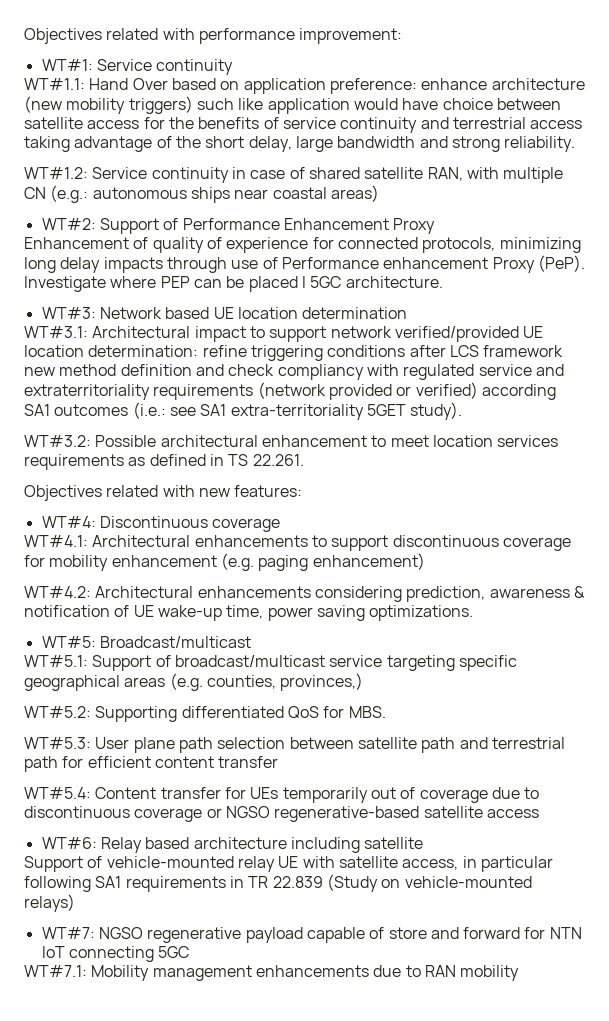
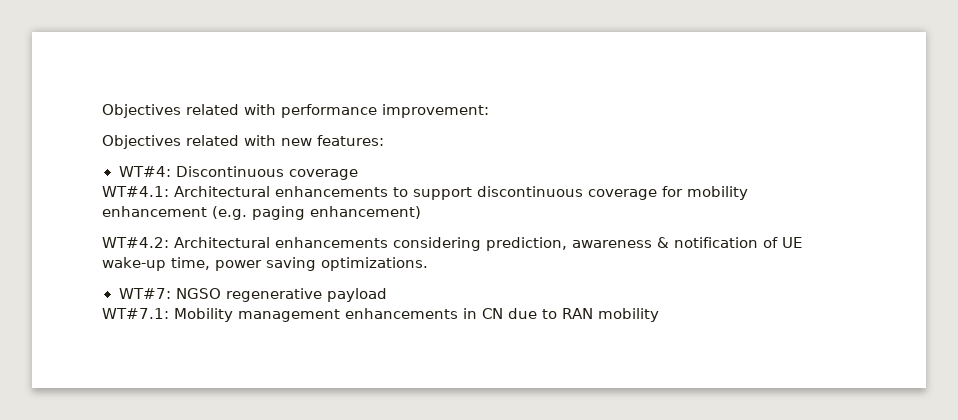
[41,59,234,75] [24,78,585,94] [24,96,561,114] [24,117,583,133] [24,136,576,152] [24,167,564,183] [24,185,379,203] [41,218,436,234] [24,237,581,253] [24,255,585,273] [24,276,443,292] [41,307,408,319] [24,326,544,342] [24,345,564,361] [24,364,564,380] [24,382,556,400] [24,402,463,420] [24,435,559,447] [24,454,304,470] // WT#1: Service continuity // WT#1.1: Hand Over based on application preference: enhance architecture (new mobility triggers) such like application would have choice between satellite access for the benefits of service continuity and terrestrial access taking advantage of the short delay, large bandwidth and strong reliability. // WT#1.2: Service continuity in case of shared satellite RAN, with multiple CN (e.g.: autonomous ships near coastal areas) // WT#2: Support of Performance Enhancement Proxy // Enhancement of quality of experience for connected protocols, minimizing long delay impacts through use of Performance enhancement Proxy (PeP). Investigate where PEP can be placed I 5GC architecture. // WT#3: Network based UE location determination // WT#3.1: Architectural impact to support network verified/provided UE location determination: refine triggering conditions after LCS framework new method definition and check compliancy with regulated service and extraterritoriality requirements (network provided or verified) according SA1 outcomes (i.e.: see SA1 extra-territoriality 5GET study). // WT#3.2: Possible architectural enhancement to meet location services requirements as defined in TS 22.261. -> (489, 111) none
[41,636,251,648] [24,655,517,671] [24,673,364,691] [24,706,386,722] [24,737,565,753] [24,756,279,772] [24,787,540,803] [24,806,539,822] [41,837,424,853] [24,856,553,872] [24,874,532,892] [24,894,75,912] [41,927,582,943] [41,946,190,962] WT#5: Broadcast/multicast // WT#5.1: Support of broadcast/multicast service targeting specific geographical areas (e.g. counties, provinces,) // WT#5.2: Supporting differentiated QoS for MBS. // WT#5.3: User plane path selection between satellite path and terrestrial path for efficient content transfer // WT#5.4: Content transfer for UEs temporarily out of coverage due to discontinuous coverage or NGSO regenerative-based satellite access // WT#6: Relay based architecture including satellite // Support of vehicle-mounted relay UE with satellite access, in particular following SA1 requirements in TR 22.839 (Study on vehicle-mounted relays) // WT#7: NGSO regenerative payload capable of store and forward for NTN IoT connecting 5GC -> [118,288,387,302] WT#7: NGSO regenerative payload
(369, 971) none -> [463,308,503,319] in CN

